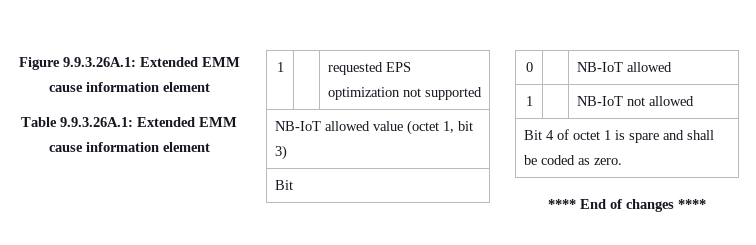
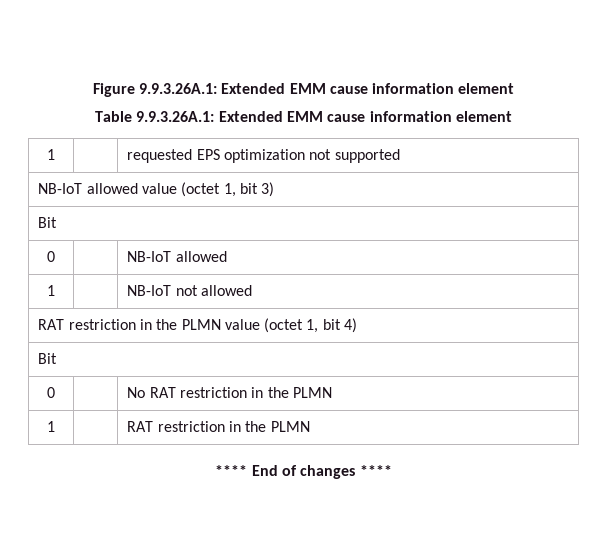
[523,129,714,143] [523,155,622,165] Bit 4 of octet 1 is spare and shall be coded as zero. -> [38,318,358,333] [38,353,58,364] [47,387,55,398] [127,387,332,398] [47,421,55,432] [127,421,310,432] RAT restriction in the PLMN value (octet 1, bit 4) // Bit // 0 | | No RAT restriction in the PLMN // 1 | | RAT restriction in the PLMN

